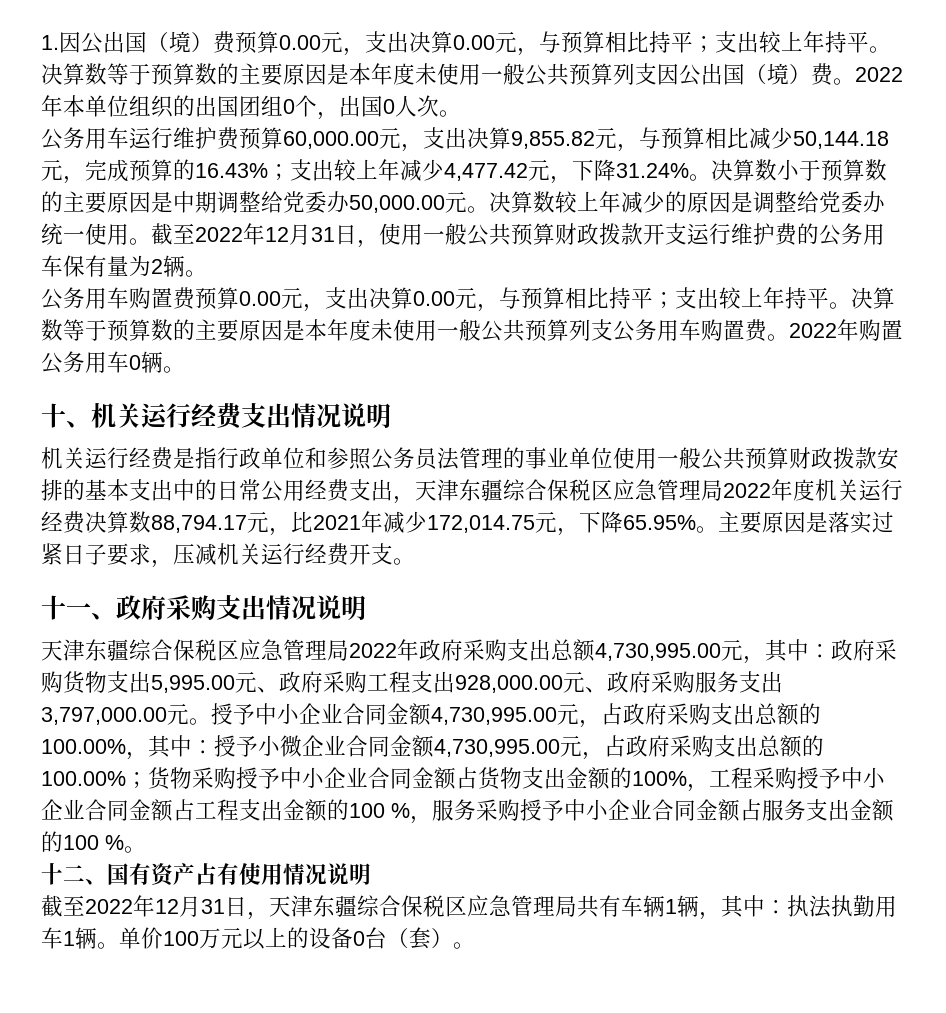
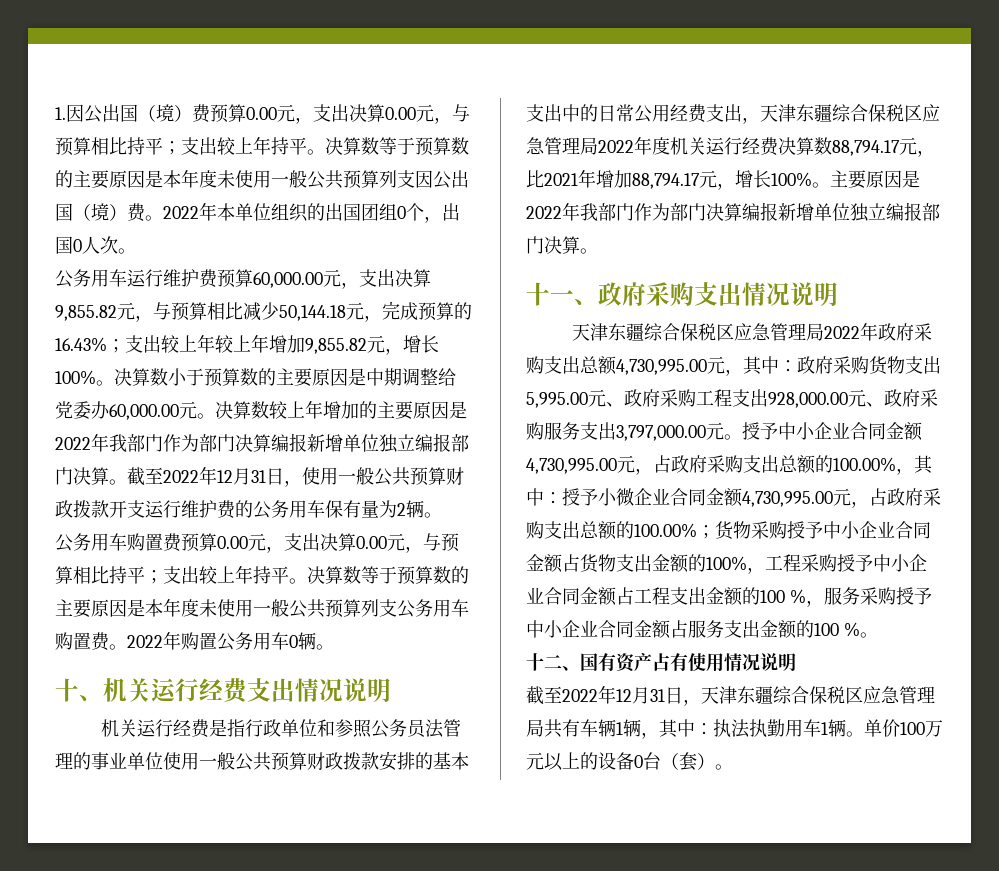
[400,159,689,184] 减少4,477.42元，下降31.24% -> [215,334,439,355] [55,370,96,385] 较上年增加9,855.82元，增长100%
[349,195,445,213] 50,000.00 -> [109,404,179,420] 60,000.00
[621,191,886,214] [41,223,129,245] 减少的原因是调整给党委办统一使用 -> [323,401,467,420] [55,433,469,453] [55,467,109,485] 增加的主要原因是2022年我部门作为部门决算编报新增单位独立编报部门决算
[383,511,894,536] [41,543,393,568] 减少172,014.75元，下降65.95%。主要原因是落实过紧日子要求，压减机关运行经费开支 -> [596,170,920,190] [526,202,940,222] [526,236,580,254] 增加88,794.17元，增长100%。主要原因是2022年我部门作为部门决算编报新增单位独立编报部门决算

